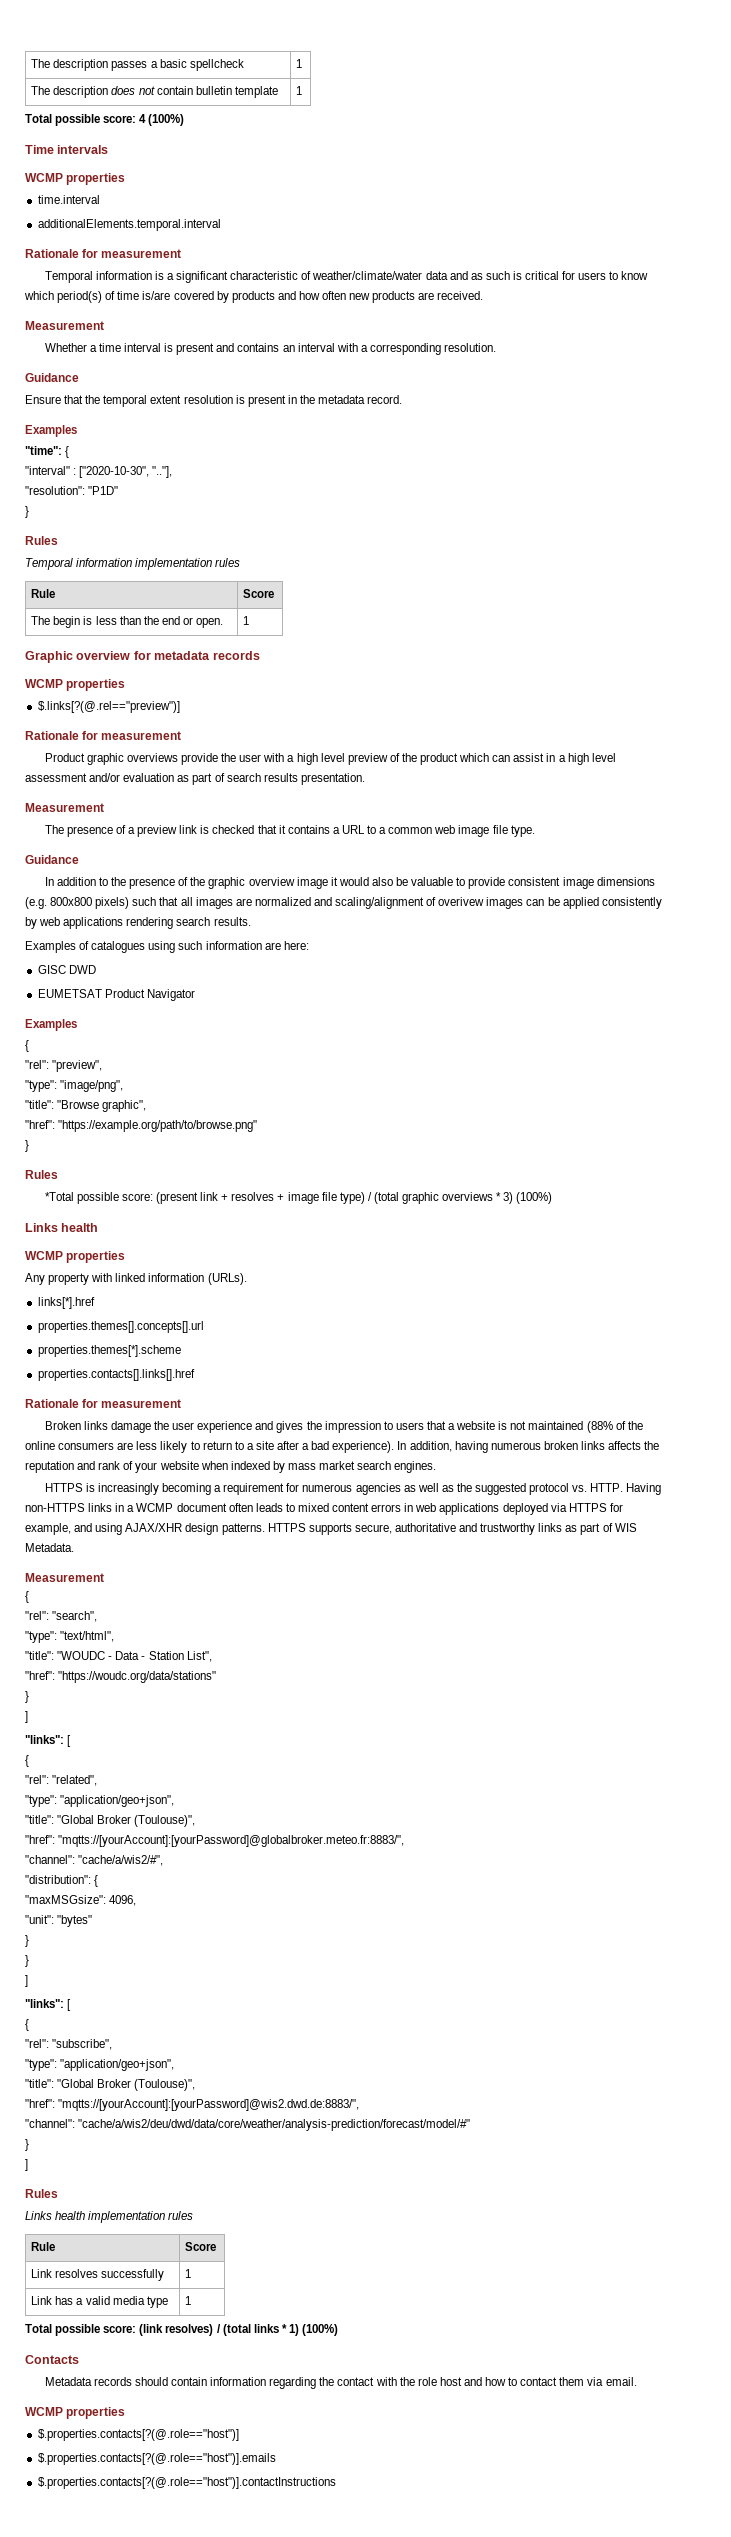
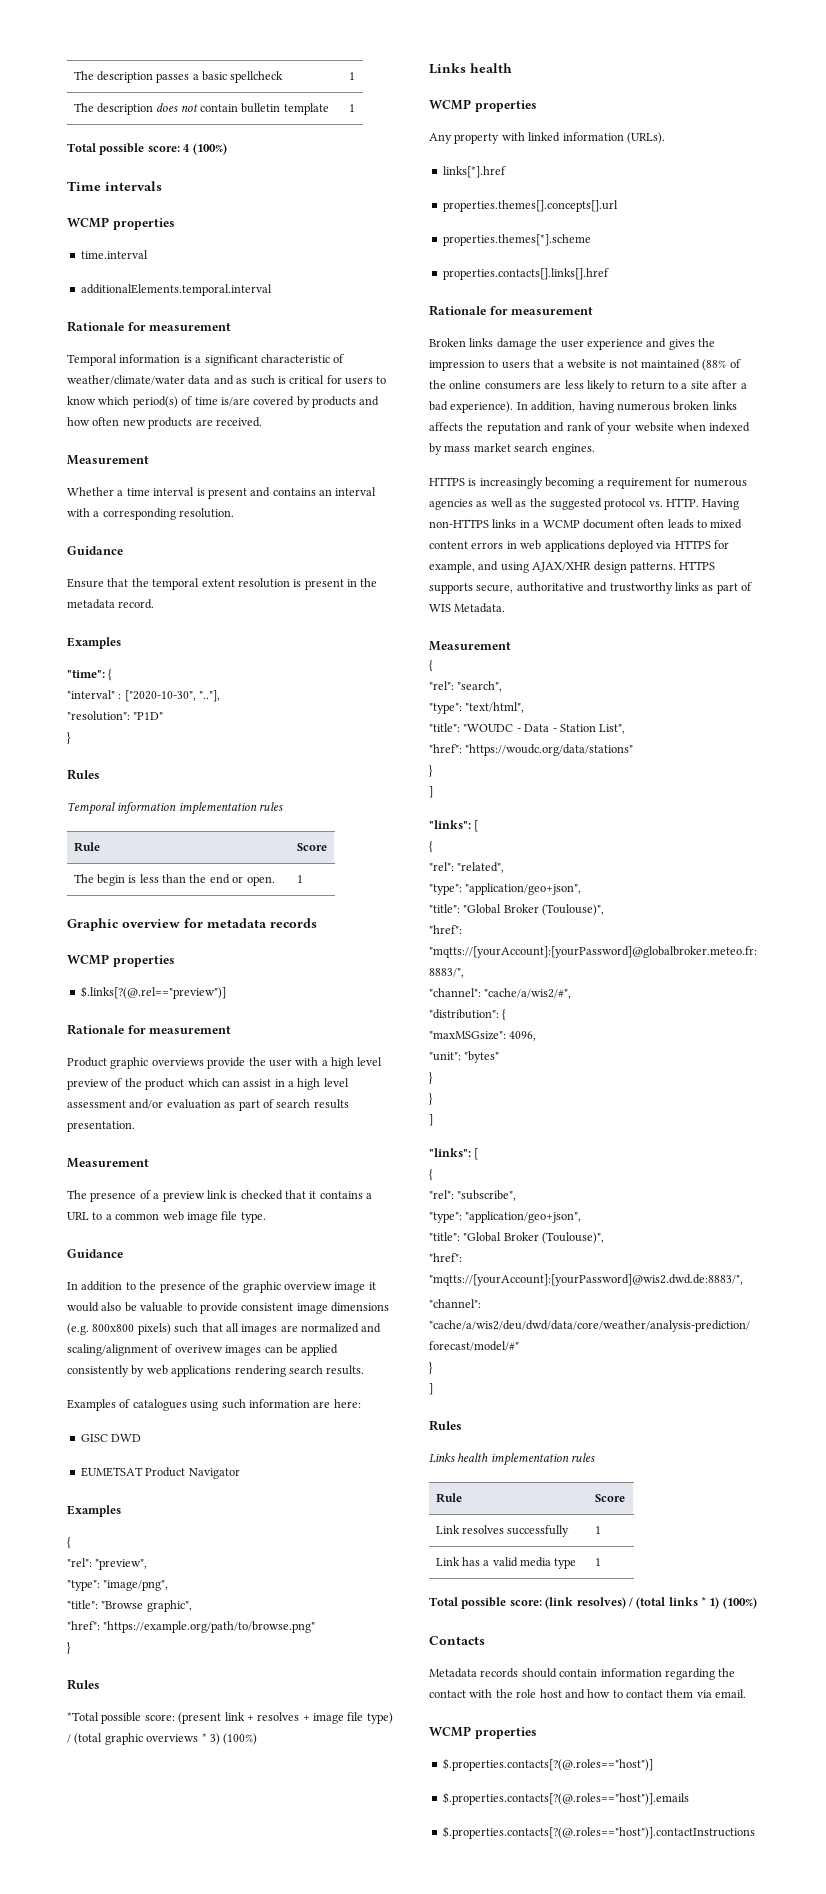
[37,2429,239,2441] [37,2453,276,2465] [37,2477,336,2489] $.properties.contacts[?(@.role=="host")] // $.properties.contacts[?(@.role=="host")].emails // $.properties.contacts[?(@.role=="host")].contactInstructions -> [442,1758,653,1771] [442,1792,689,1805] [442,1826,755,1839] $.properties.contacts[?(@.roles=="host")] // $.properties.contacts[?(@.roles=="host")].emails // $.properties.contacts[?(@.roles=="host")].contactInstructions

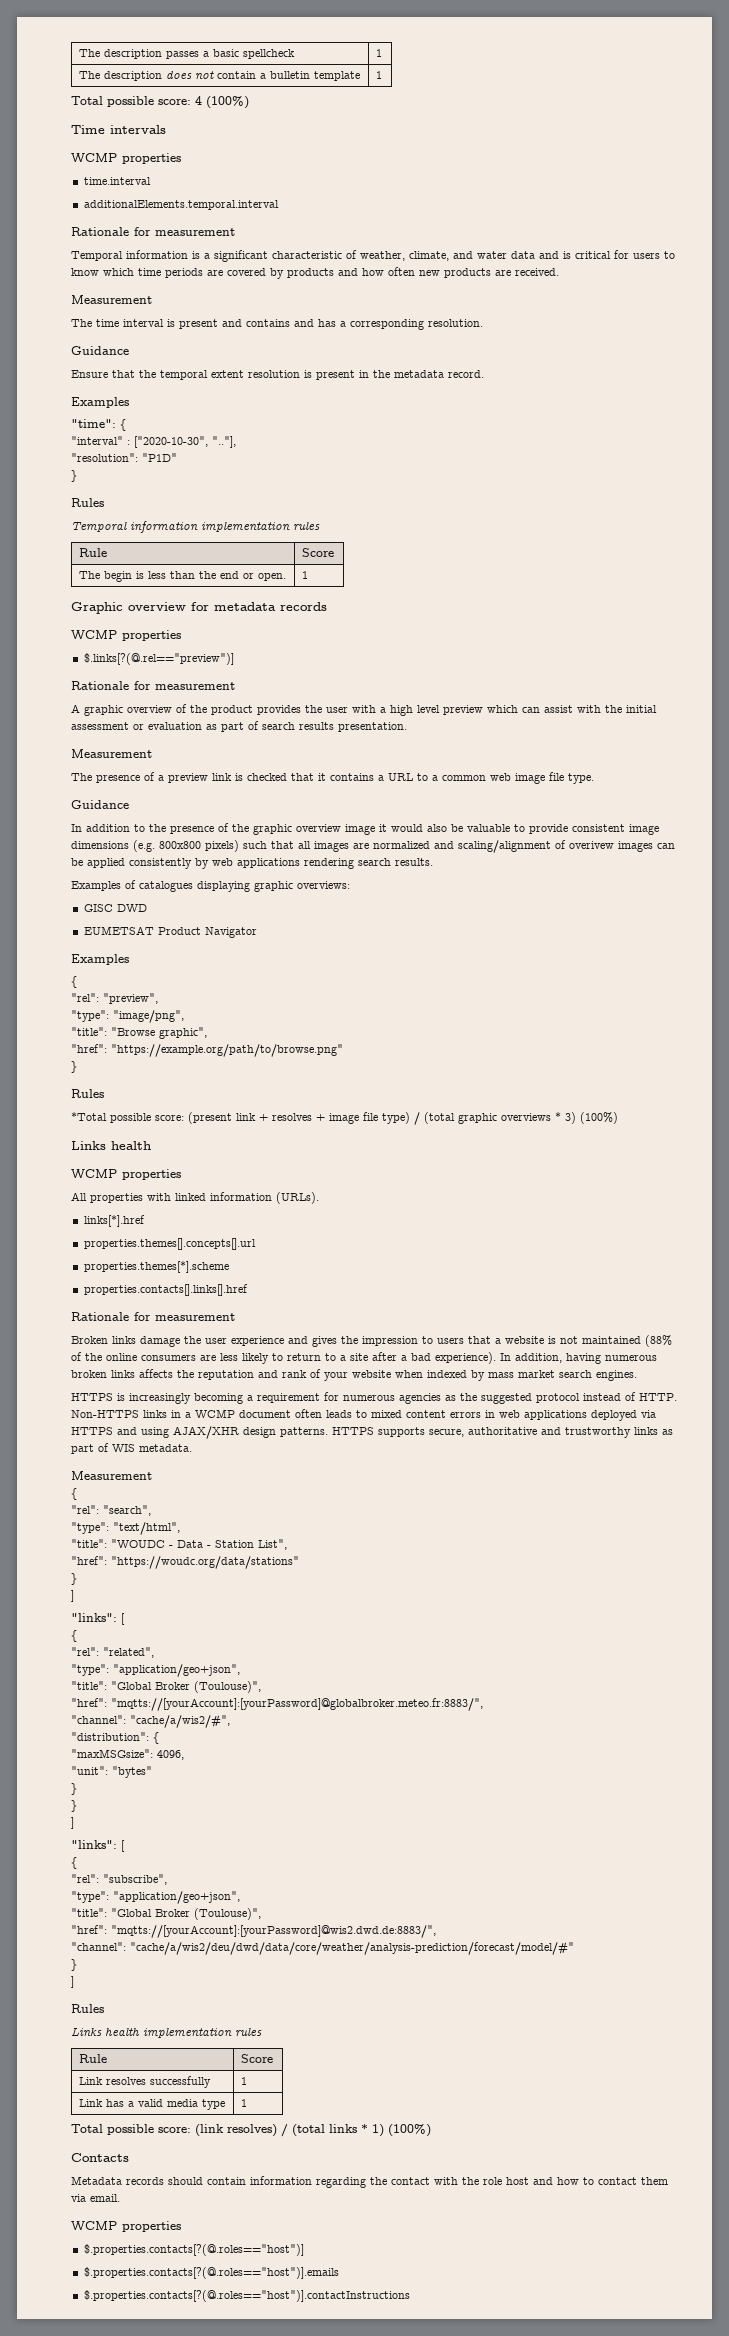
(239, 108) none -> [259,73,266,79] a
[67,375,275,385] weather/climate/water data and as such -> [360,251,559,261] weather, climate, and water data and
[132,396,250,408] period(s) of time is/are -> [138,268,223,278] time periods are
[67,487,124,496] Whether a -> [71,319,92,327] The
[319,487,377,496] [67,508,90,517] an interval with -> [294,319,336,327] and has
[67,1057,246,1069] Product graphic overviews provide -> [71,704,301,716] A graphic overview of the product provides
[111,1078,349,1090] [67,1099,164,1109] of the product which can assist in a high level assessment and/or -> [487,705,657,713] [71,722,144,730] which can assist with the initial assessment or
[190,1399,361,1411] using such information are here: -> [197,881,350,892] displaying graphic overviews:
[429,133,500,144] Any property -> [71,1192,143,1203] All properties
[490,498,527,507] well as -> (456, 1398) none
[648,498,740,510] [429,519,489,528] vs. HTTP. Having non-HTTPS -> [583,1392,677,1401] [71,1410,139,1418] instead of HTTP. Non-HTTPS
[714,540,729,549] [429,561,475,573] for example, -> (113, 1431) none
[454,603,506,613] Metadata. -> [139,1444,192,1452] metadata.

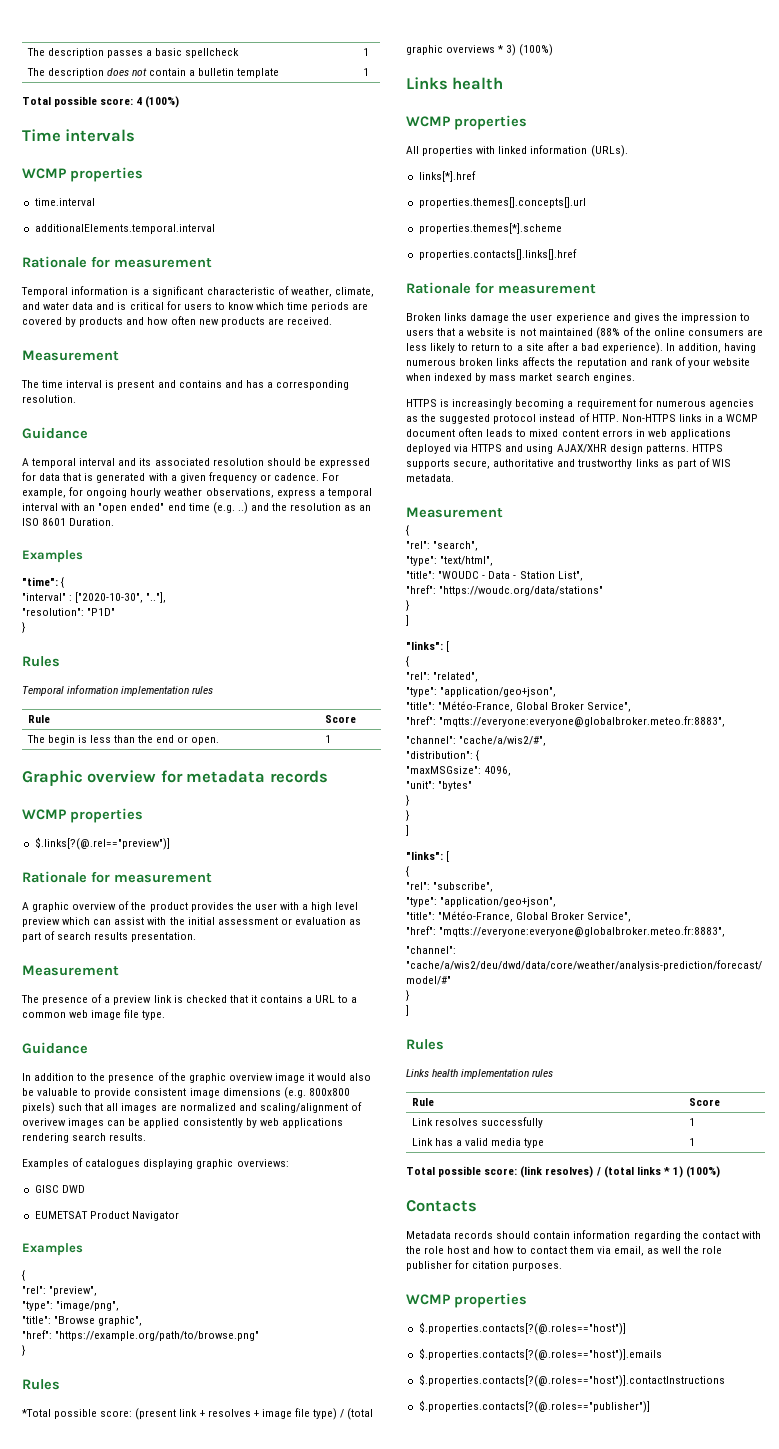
[71,370,484,380] Ensure that the temporal extent resolution is present in the metadata record. -> [22,458,370,468] [22,472,340,483] [22,487,372,498] [22,502,372,514] [22,518,115,526] A temporal interval and its associated resolution should be expressed for data that is generated with a given frequency or cadence. For example, for ongoing hourly weather observations, express a temporal interval with an "open ended" end time (e.g. ..) and the resolution as an ISO 8601 Duration.
[111,1681,261,1693] [71,1698,483,1711] "Global Broker (Toulouse)", // "href": "mqtts://[yourAccount]:[yourPassword]@globalbroker.meteo.fr:8883/", -> [438,701,632,712] [406,716,726,727] "Météo-France, Global Broker Service", // "href": "mqtts://everyone:everyone@globalbroker.meteo.fr:8883",
[111,1908,261,1920] [71,1925,436,1938] "Global Broker (Toulouse)", // "href": "mqtts://[yourAccount]:[yourPassword]@wis2.dwd.de:8883/", -> [438,911,632,922] [406,926,726,937] "Météo-France, Global Broker Service", // "href": "mqtts://everyone:everyone@globalbroker.meteo.fr:8883",
[90,2194,120,2202] email. -> [613,1246,723,1256] [406,1260,563,1271] email, as well the role publisher for citation purposes.
(410, 2296) none -> [418,1400,650,1413] // $.properties.contacts[?(@.roles=="publisher")]

